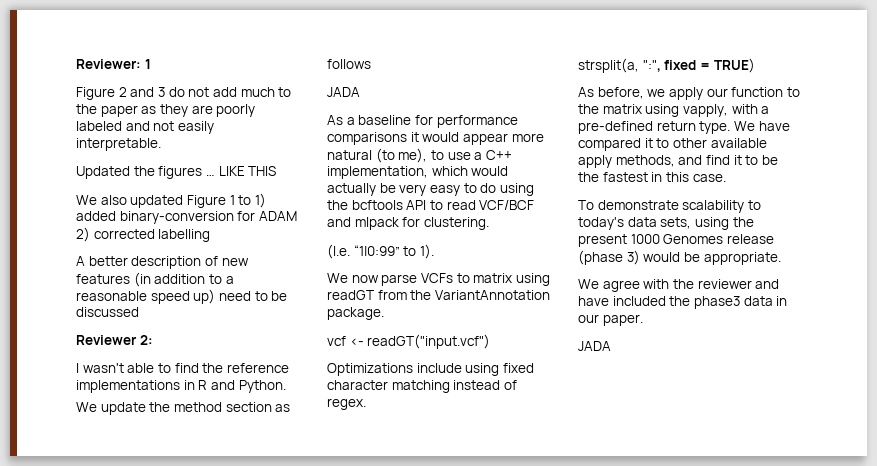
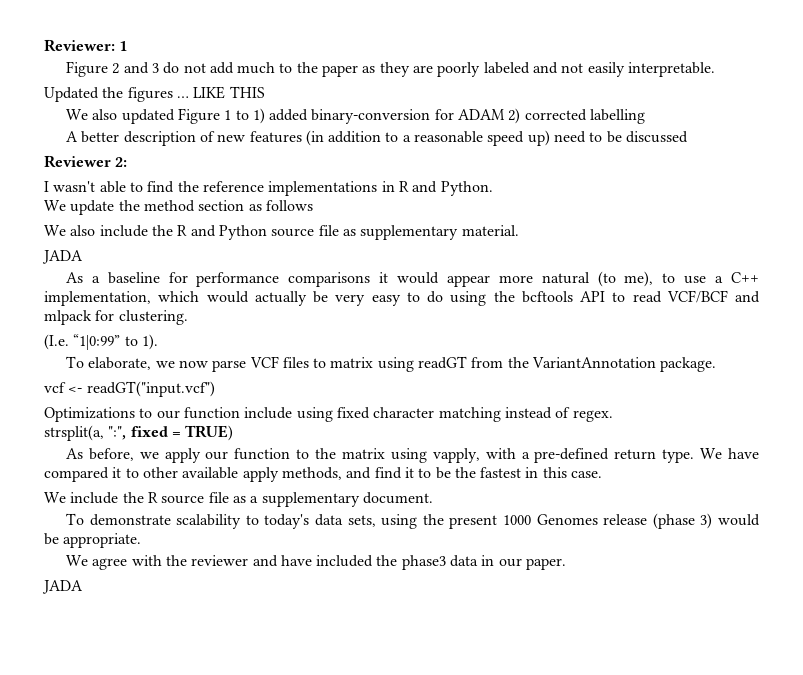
(371, 64) none -> [44,225,519,240] // We also include the R and Python source file as supplementary material.
[327,273,453,286] We now parse VCFs -> [65,356,309,372] To elaborate, we now parse VCF files
(413, 369) none -> [139,407,240,419] to our function
(726, 178) none -> [44,492,433,507] // We include the R source file as a supplementary document.

